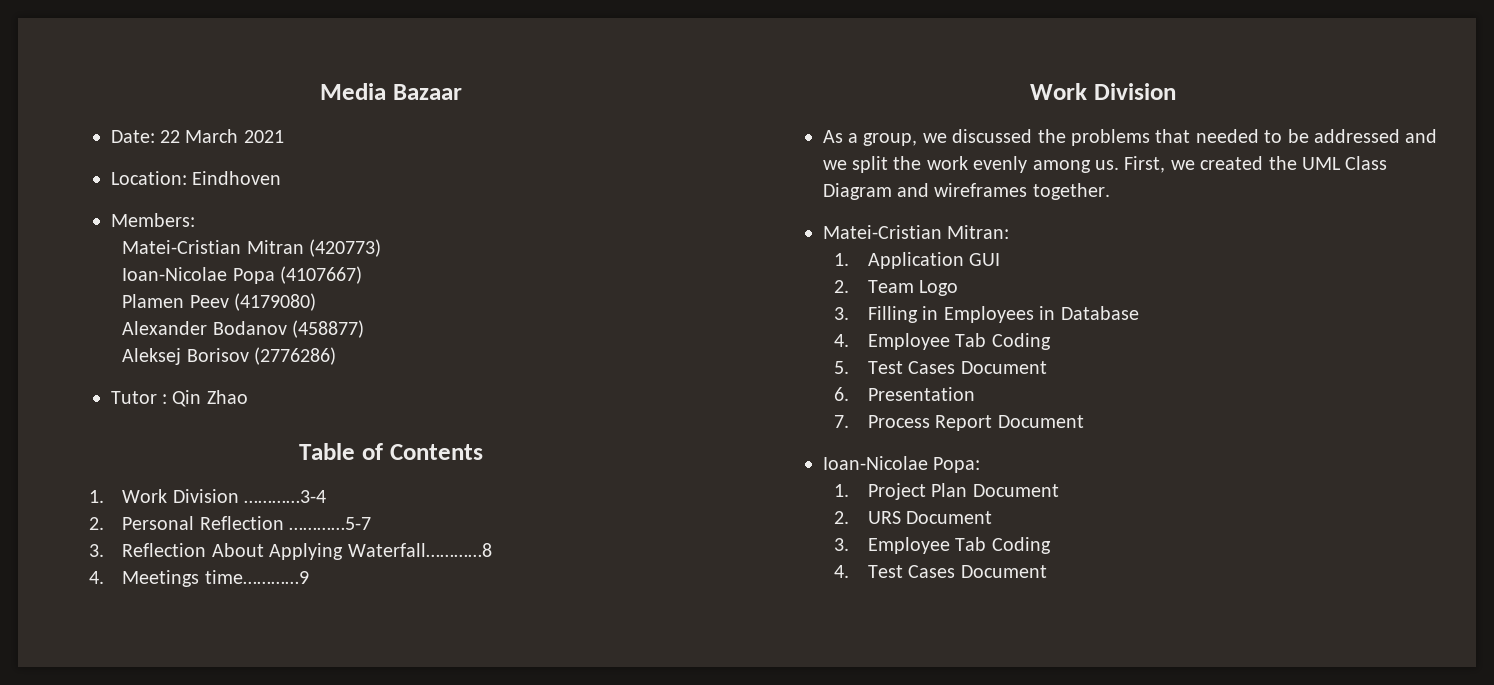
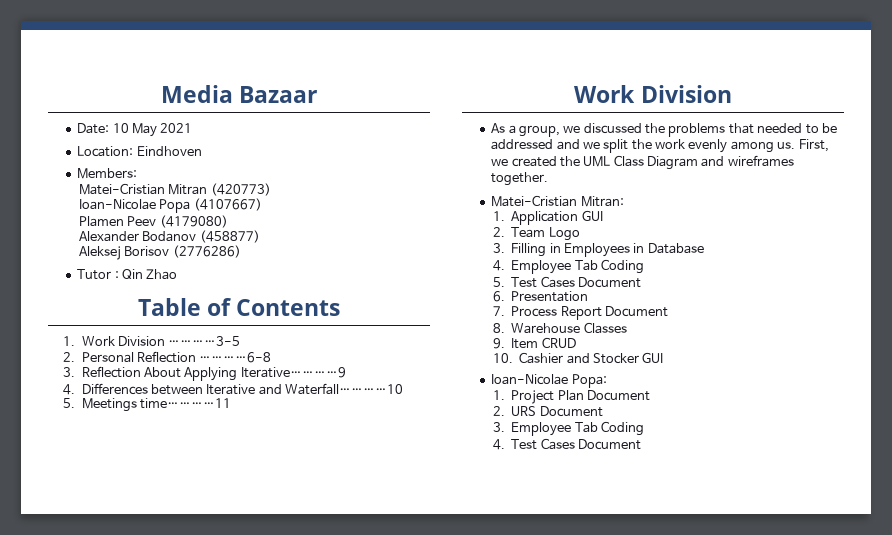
[160,129,239,143] 22 March -> [112,123,157,137] 10 May
[244,490,327,503] …………3-4 -> [168,336,241,346] …………3-5
[289,517,372,530] …………5-7 -> [199,352,272,363] …………6-8
[347,543,492,557] [88,570,309,587] Waterfall…………8 // 4. Meetings time…………9 -> [240,367,346,378] [63,383,404,395] [63,398,232,412] Iterative…………9 // 4. Differences between Iterative and Waterfall…………10 // 5. Meetings time…………11
(1084, 421) none -> [492,322,627,334] [492,337,576,349] [492,352,664,364] // 8. Warehouse Classes // 9. Item CRUD // 10. Cashier and Stocker GUI

